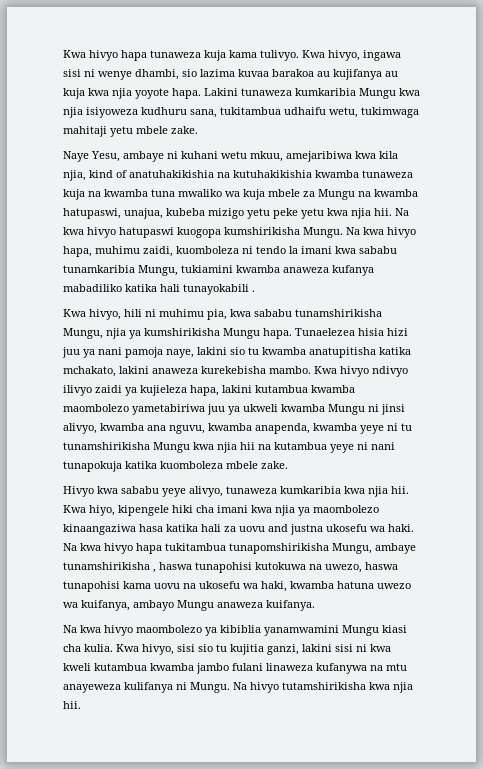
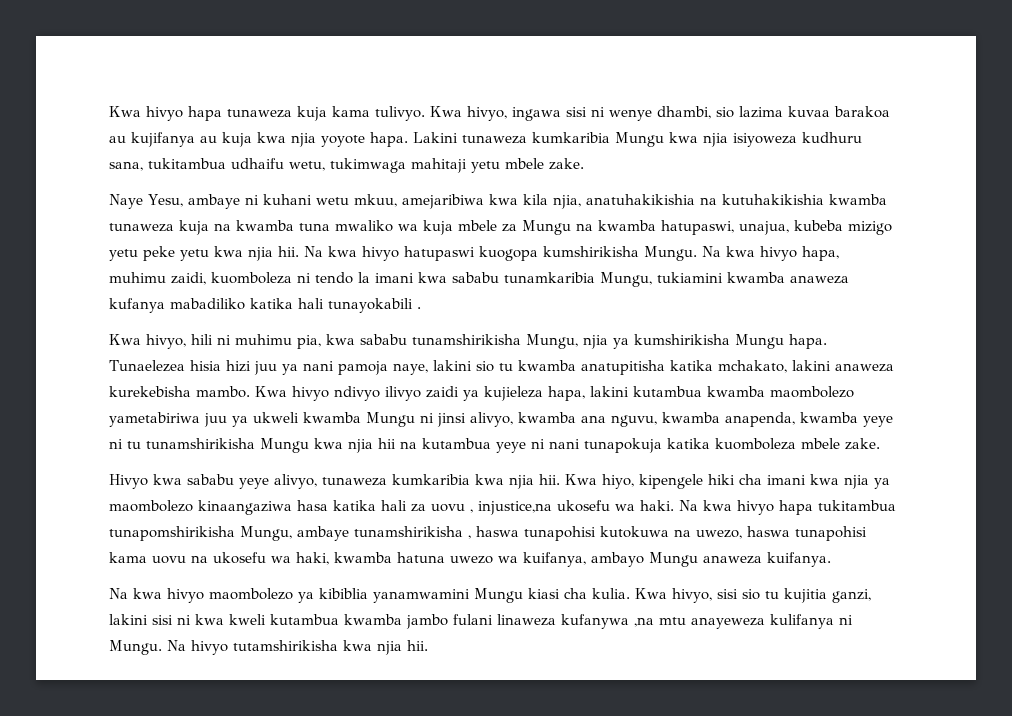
[89,170,127,178] kind of -> (581, 202) none
[268,524,323,535] and justna -> [470,501,552,515] , injustice,na
[370,665,383,671] na -> [634,617,654,627] ,na

